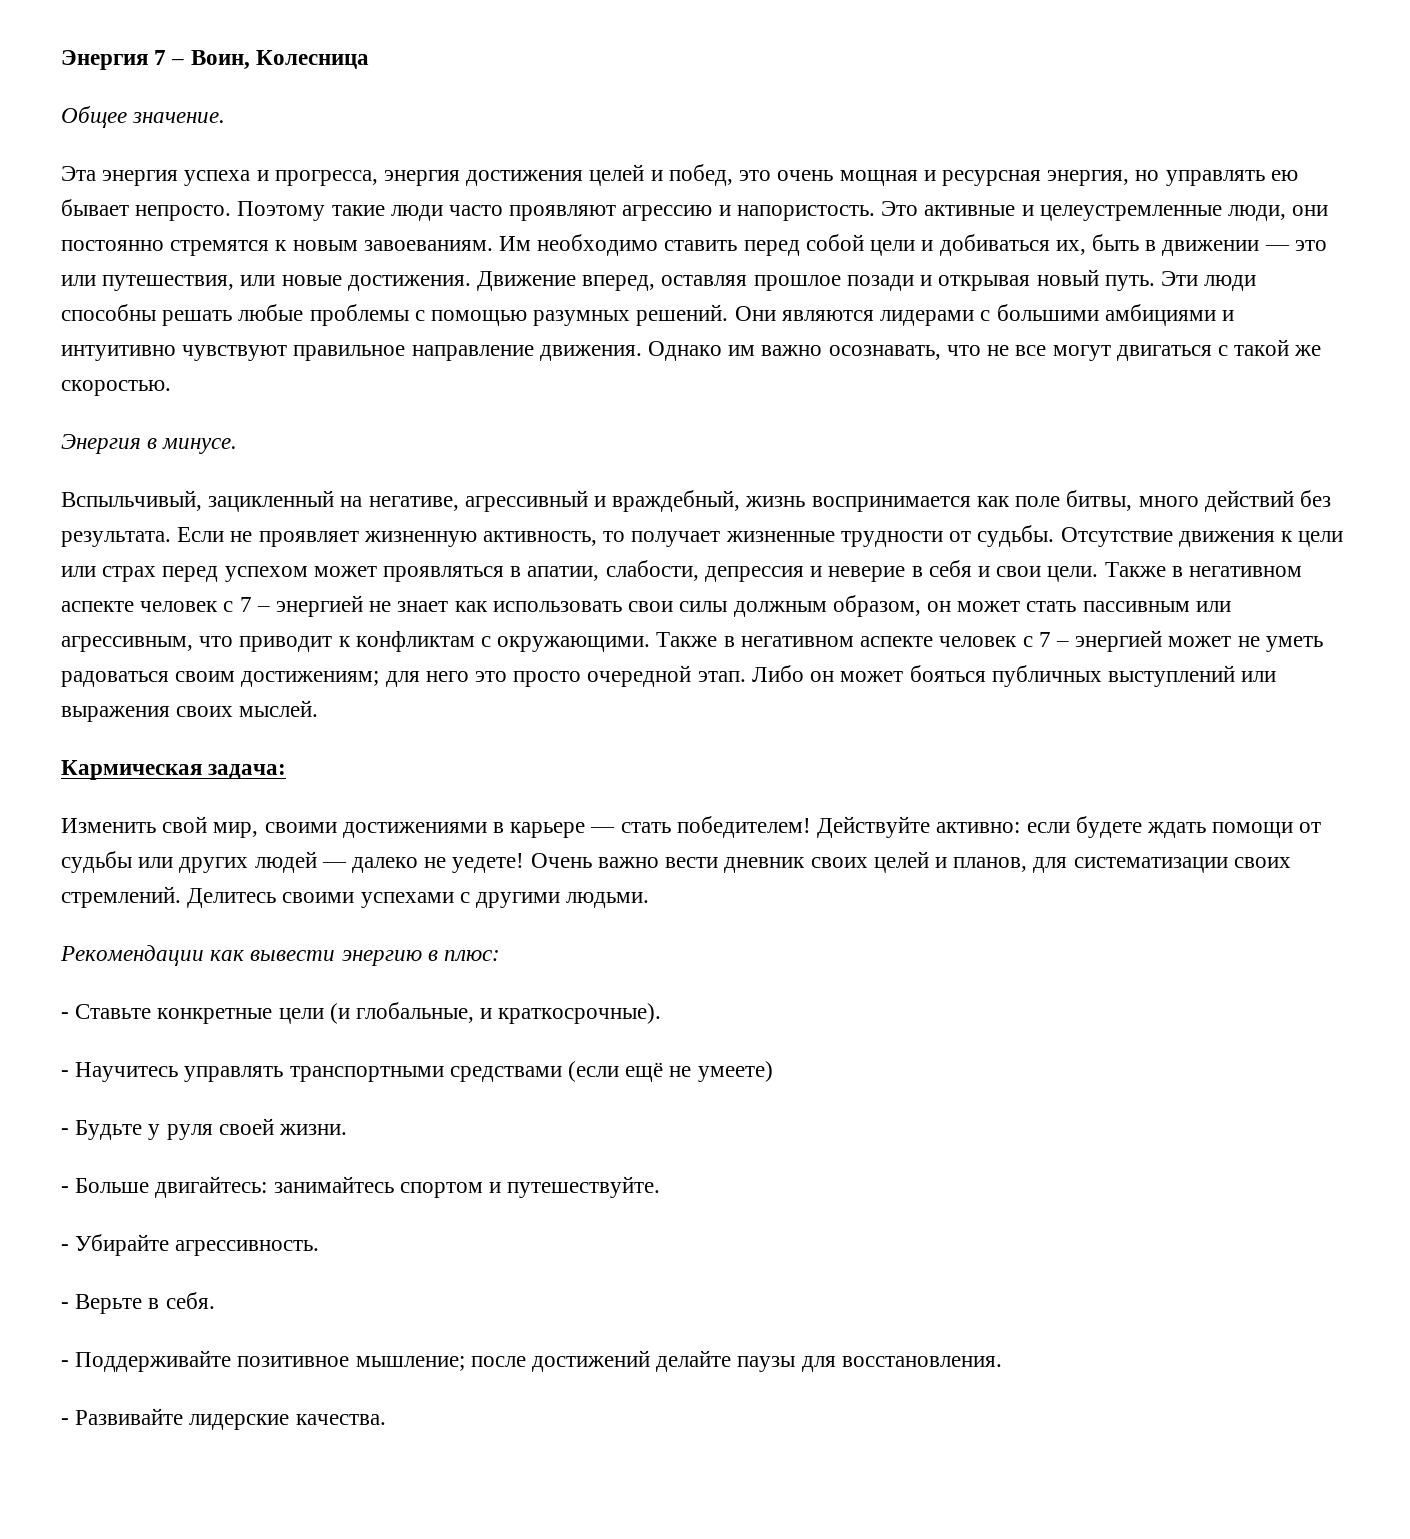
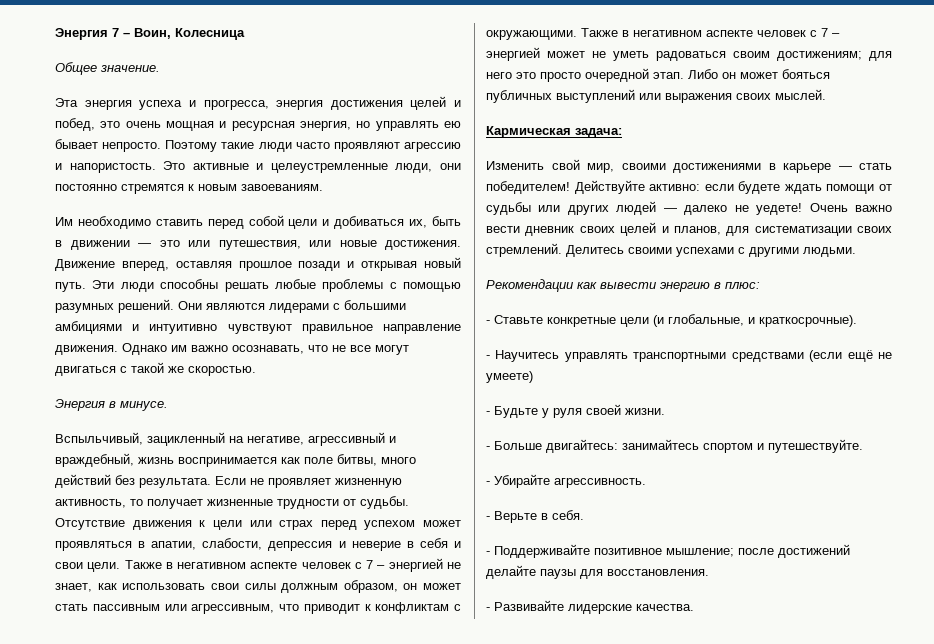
(493, 245) none -> (323, 187) //
[397,601,449,612] знает -> [55,583,92,592] знает,

